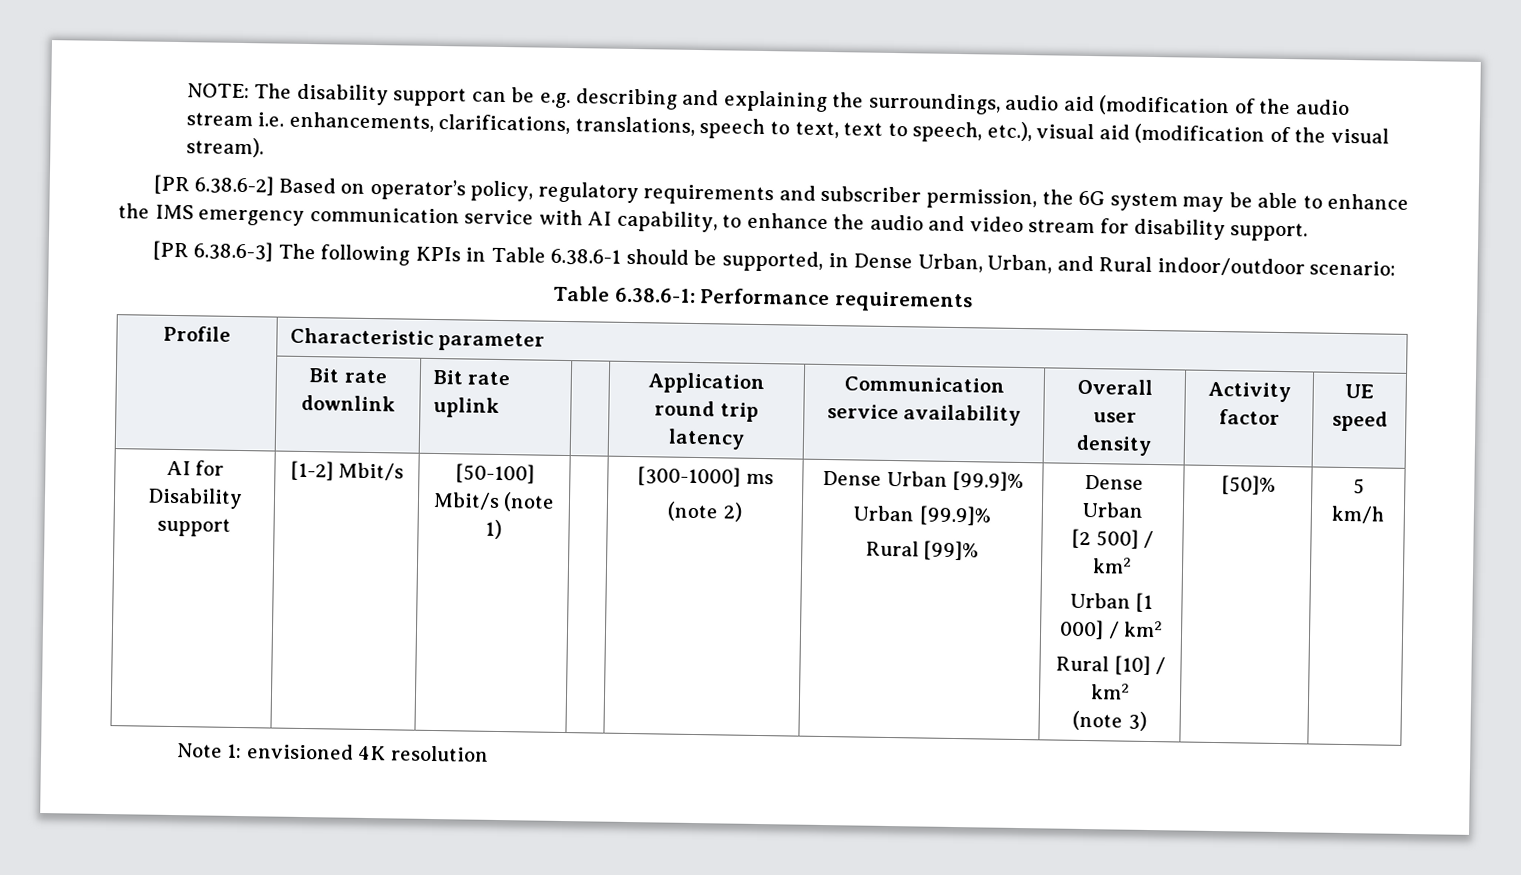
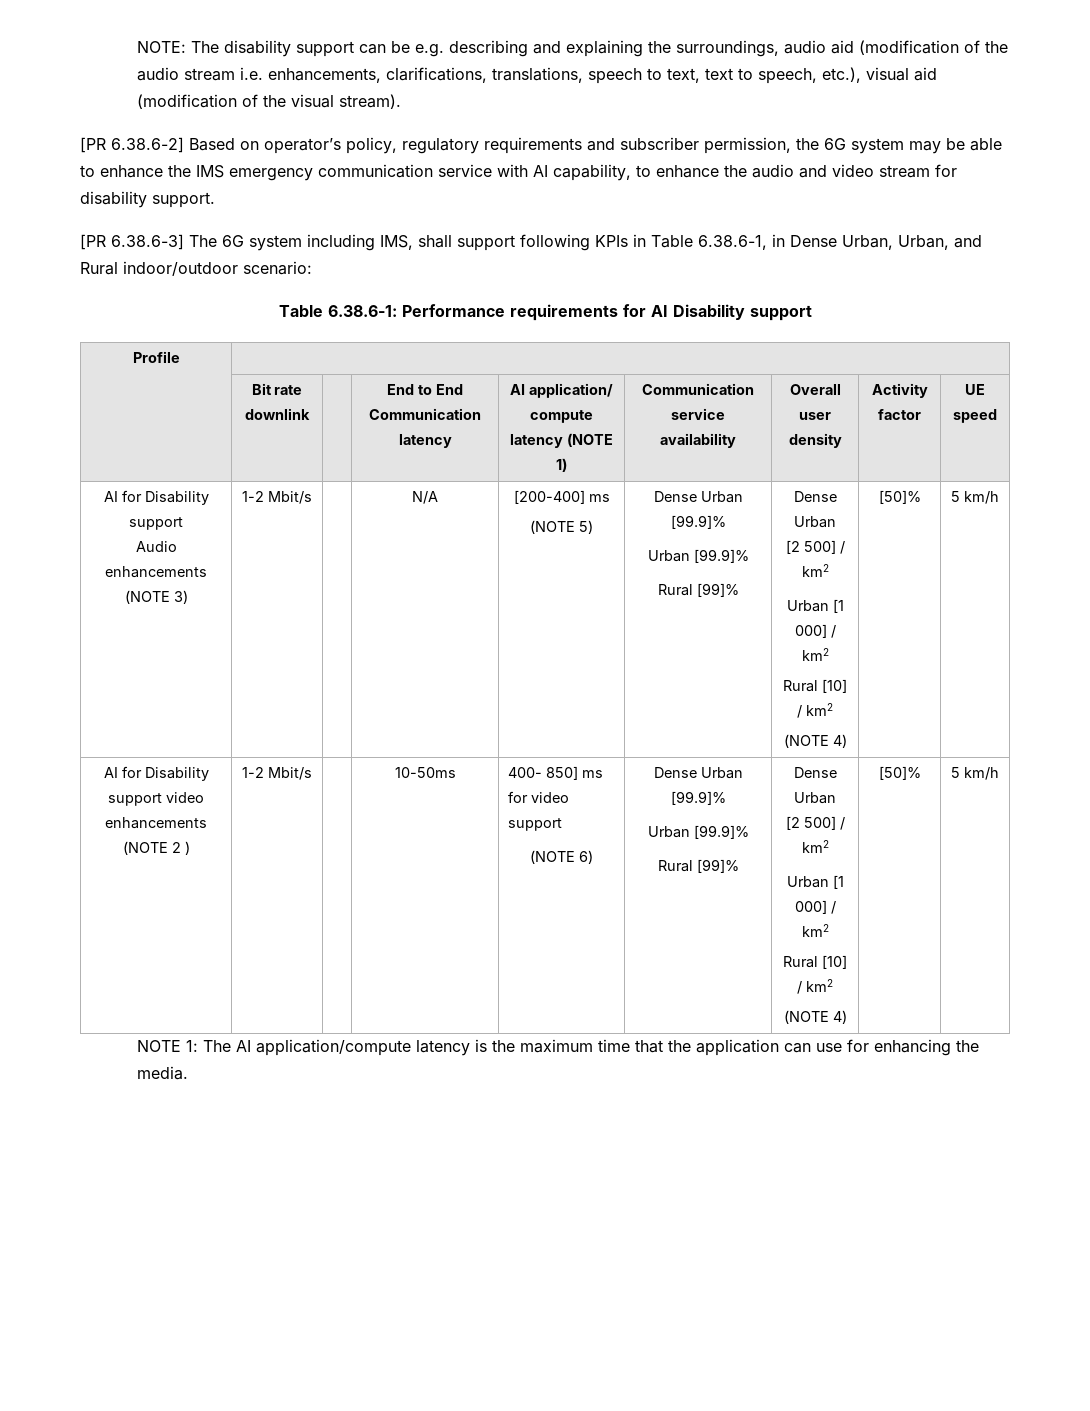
[320,244,824,272] following KPIs in Table 6.38.6-1 should be supported, -> [222,234,767,251] 6G system including IMS, shall support following KPIs in Table 6.38.6-1,
(973, 302) none -> [622,304,812,321] for AI Disability support
[289,327,546,352] Characteristic parameter -> (180, 357) none
[432,369,511,386] [432,396,500,418] [648,372,765,395] [654,400,759,422] [667,428,745,450] Bit rate uplink | | Application round trip latency -> [387,384,463,395] [369,408,481,420] [398,434,452,448] [510,383,613,398] [530,410,593,423] [510,433,613,448] [556,458,567,472] | End to End Communication latency | AI application/ compute latency (NOTE 1)
[289,460,405,481] [454,463,535,484] [432,491,556,512] [485,519,502,540] [637,466,742,487] | [1-2] Mbit/s | [50-100] Mbit/s (note 1) | | [300-1000] -> [135,541,177,552] [105,566,207,578] [124,590,188,604] [242,491,312,504] [412,491,438,504] [513,490,585,504] // Audio enhancements (NOTE 3) | 1-2 Mbit/s | | N/A | [200-400]
[667,501,742,522] (note 2) -> [530,520,593,534] (NOTE 5)
[1072,710,1147,731] [1220,475,1276,495] [1352,478,1365,495] [1331,505,1385,524] [176,743,489,762] (note 3) | [50]% | 5 km/h // Note 1: envisioned 4K resolution -> [783,734,847,748] [878,490,921,504] [951,491,999,504] [103,766,209,781] [108,792,204,806] [105,817,207,829] [122,841,190,855] [242,767,312,780] [394,767,456,778] [508,766,604,780] [508,791,570,803] [508,818,563,831] [530,850,593,864] [653,767,743,779] [670,791,726,805] [647,825,749,839] [657,859,739,873] [793,767,837,778] [794,792,836,804] [785,816,845,830] [801,840,829,853] [786,875,844,889] [794,900,836,914] [801,924,829,937] [783,955,847,969] [797,979,833,994] [783,1010,847,1024] [878,766,921,780] [951,767,999,780] [136,1039,979,1056] [136,1066,188,1080] (NOTE 4) | [50]% | 5 km/h // AI for Disability support video enhancements (NOTE 2 ) | 1-2 Mbit/s | | 10-50ms | 400- 850] ms for video support // (NOTE 6) | Dense Urban [99.9]% // Urban [99.9]% // Rural [99]% | Dense Urban // [2 500] / km2 // Urban [1 000] / km2 // Rural [10] / km2 // (NOTE 4) | [50]% | 5 km/h // NOTE 1: The AI application/compute latency is the maximum time that the application can use for enhancing the media.

